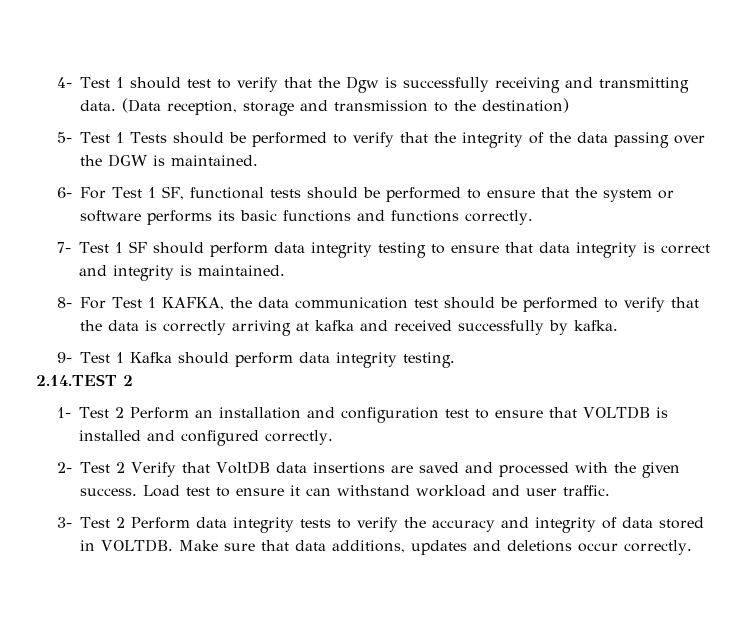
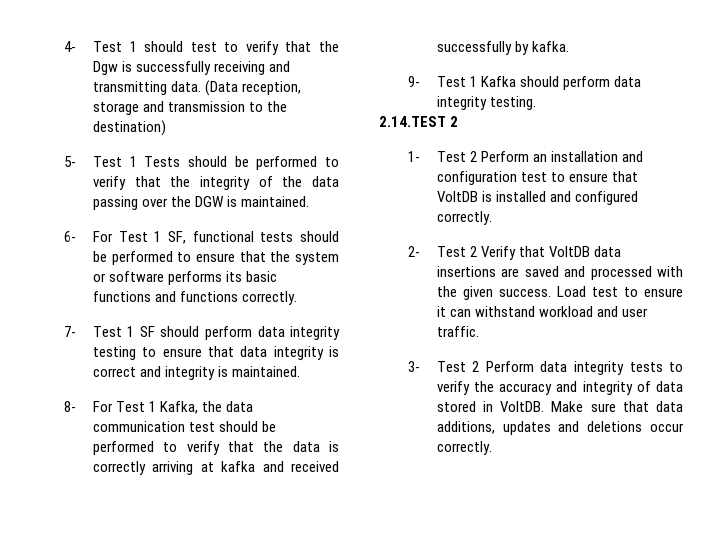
[162,297,225,310] KAFKA, -> [160,401,199,414] Kafka,
[583,406,651,419] VOLTDB -> [436,191,478,202] VoltDB
[101,539,174,552] VOLTDB. -> [500,401,545,412] VoltDB.

